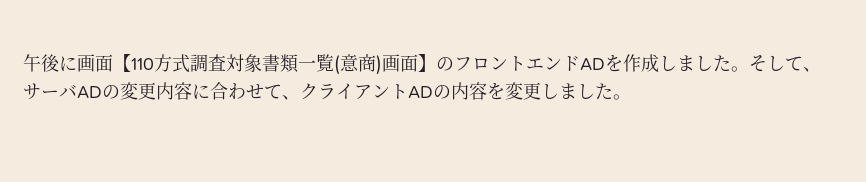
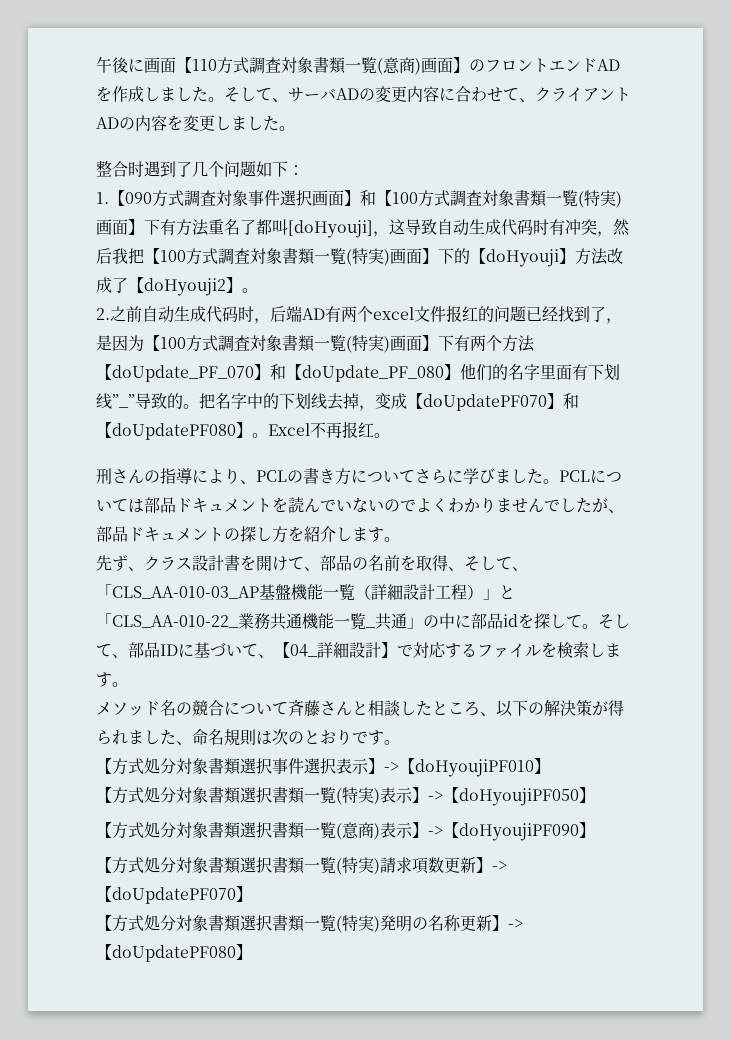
(631, 97) none -> [96,160,304,177] [96,190,622,208] [96,219,630,238] [96,248,623,267] [96,277,258,296] [96,305,622,324] [96,335,535,353] [96,364,620,382] [96,393,579,411] [96,421,390,440] [96,468,622,485] [96,497,624,513] [96,526,400,543] [96,555,528,571] [96,584,515,601] [96,613,630,630] [96,641,621,658] [96,672,128,687] [96,699,624,717] [96,729,400,746] [96,758,550,777] [96,787,595,806] [96,822,595,841] [96,857,507,875] [96,886,252,904] [96,915,523,933] [96,944,252,962] // 整合时遇到了几个问题如下： // 1.【090方式調査対象事件選択画面】和【100方式調査対象書類一覧(特実)画面】下有方法重名了都叫[doHyouji]，这导致自动生成代码时有冲突，然后我把【100方式調査対象書類一覧(特実)画面】下的【doHyouji】方法改成了【doHyouji2】。 // 2.之前自动生成代码时，后端AD有两个excel文件报红的问题已经找到了，是因为【100方式調査対象書類一覧(特実)画面】下有两个方法【doUpdate_PF_070】和【doUpdate_PF_080】他们的名字里面有下划线”_”导致的。把名字中的下划线去掉，变成【doUpdatePF070】和【doUpdatePF080】。Excel不再报红。 // 刑さんの指導により、PCLの書き方についてさらに学びました。PCLについては部品ドキュメントを読んでいないのでよくわかりませんでしたが、部品ドキュメントの探し方を紹介します。 // 先ず、クラス設計書を開けて、部品の名前を取得、そして、「CLS_AA-010-03_AP基盤機能一覧（詳細設計工程）」と「CLS_AA-010-22_業務共通機能一覧_共通」の中に部品idを探して。そして、部品IDに基づいて、【04_詳細設計】で対応するファイルを検索します。 // メソッド名の競合について斉藤さんと相談したところ、以下の解決策が得られました、命名規則は次のとおりです。 // 【方式処分対象書類選択事件選択表示】->【doHyoujiPF010】 // 【方式処分対象書類選択書類一覧(特実)表示】->【doHyoujiPF050】 // 【方式処分対象書類選択書類一覧(意商)表示】->【doHyoujiPF090】 // 【方式処分対象書類選択書類一覧(特実)請求項数更新】->【doUpdatePF070】 // 【方式処分対象書類選択書類一覧(特実)発明の名称更新】->【doUpdatePF080】

